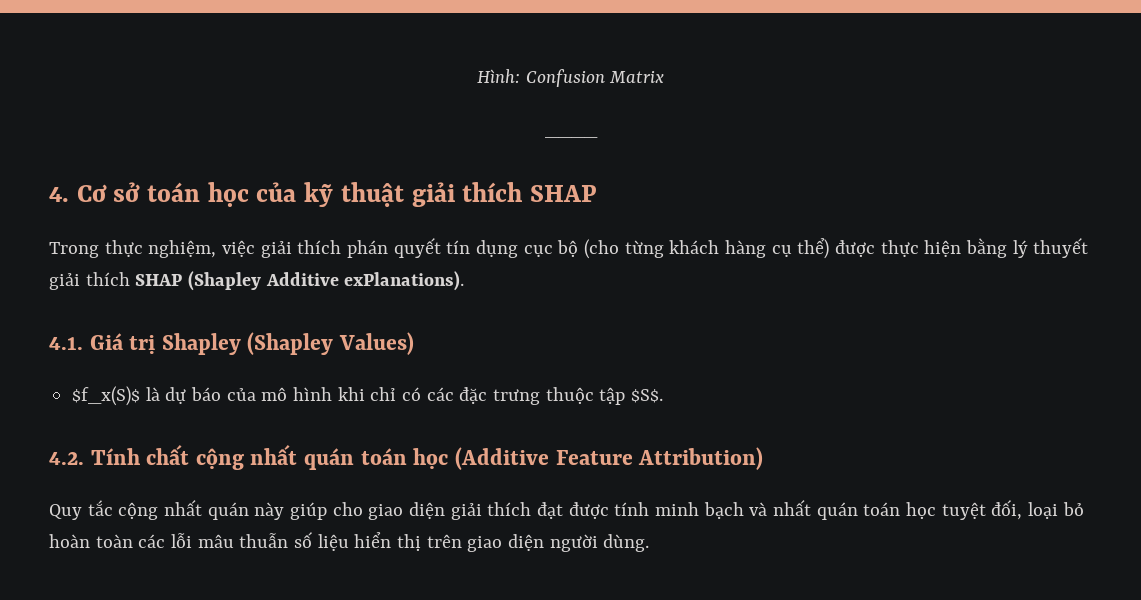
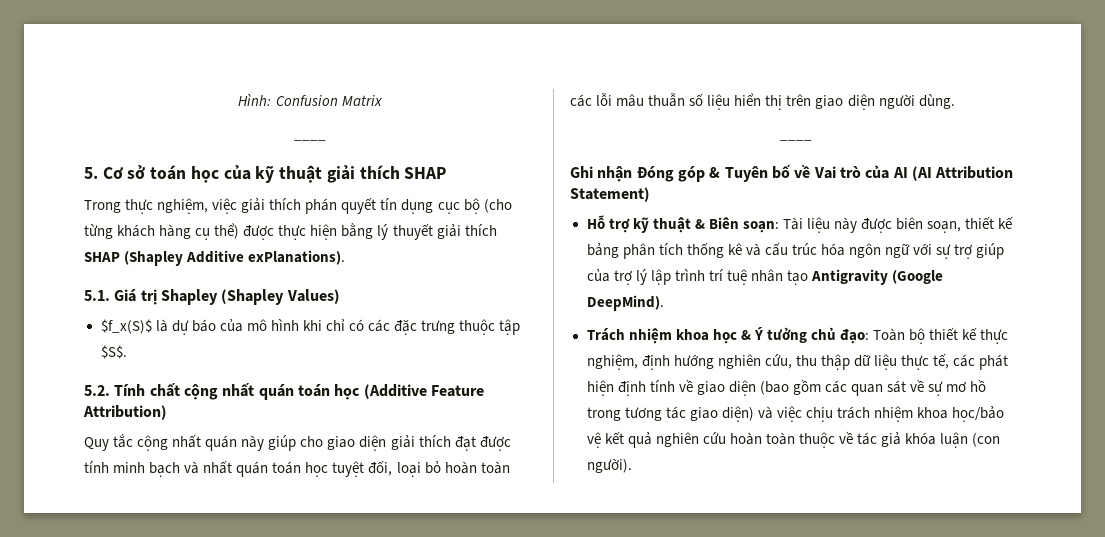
[49,187,69,202] 4. -> [84,167,98,179] 5.
[49,337,83,350] 4.1. -> [84,290,110,301] 5.1.
[49,452,84,465] 4.2. -> [84,385,110,396] 5.2.
(650, 543) none -> [779,139,812,141] [570,165,1014,182] [570,187,650,202] [586,215,1014,233] [586,242,1005,259] [586,269,943,285] [586,295,664,311] [586,327,1009,344] [586,353,1009,370] [586,379,987,396] [586,406,1005,422] [586,431,1001,448] [586,458,632,473] // ____ // Ghi nhận Đóng góp & Tuyên bố về Vai trò của AI (AI Attribution Statement) // Hỗ trợ kỹ thuật & Biên soạn: Tài liệu này được biên soạn, thiết kế bảng phân tích thống kê và cấu trúc hóa ngôn ngữ với sự trợ giúp của trợ lý lập trình trí tuệ nhân tạo Antigravity (Google DeepMind). // Trách nhiệm khoa học & Ý tưởng chủ đạo: Toàn bộ thiết kế thực nghiệm, định hướng nghiên cứu, thu thập dữ liệu thực tế, các phát hiện định tính về giao diện (bao gồm các quan sát về sự mơ hồ trong tương tác giao diện) và việc chịu trách nhiệm khoa học/bảo vệ kết quả nghiên cứu hoàn toàn thuộc về tác giả khóa luận (con người).

